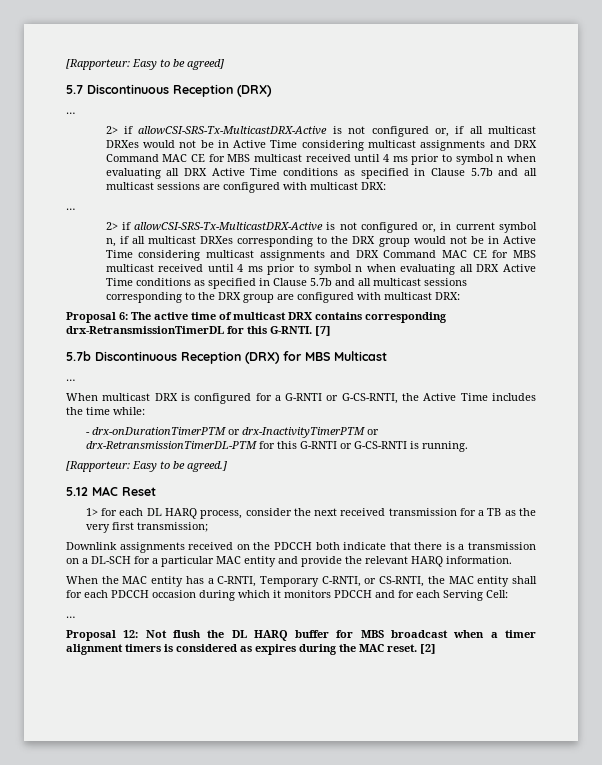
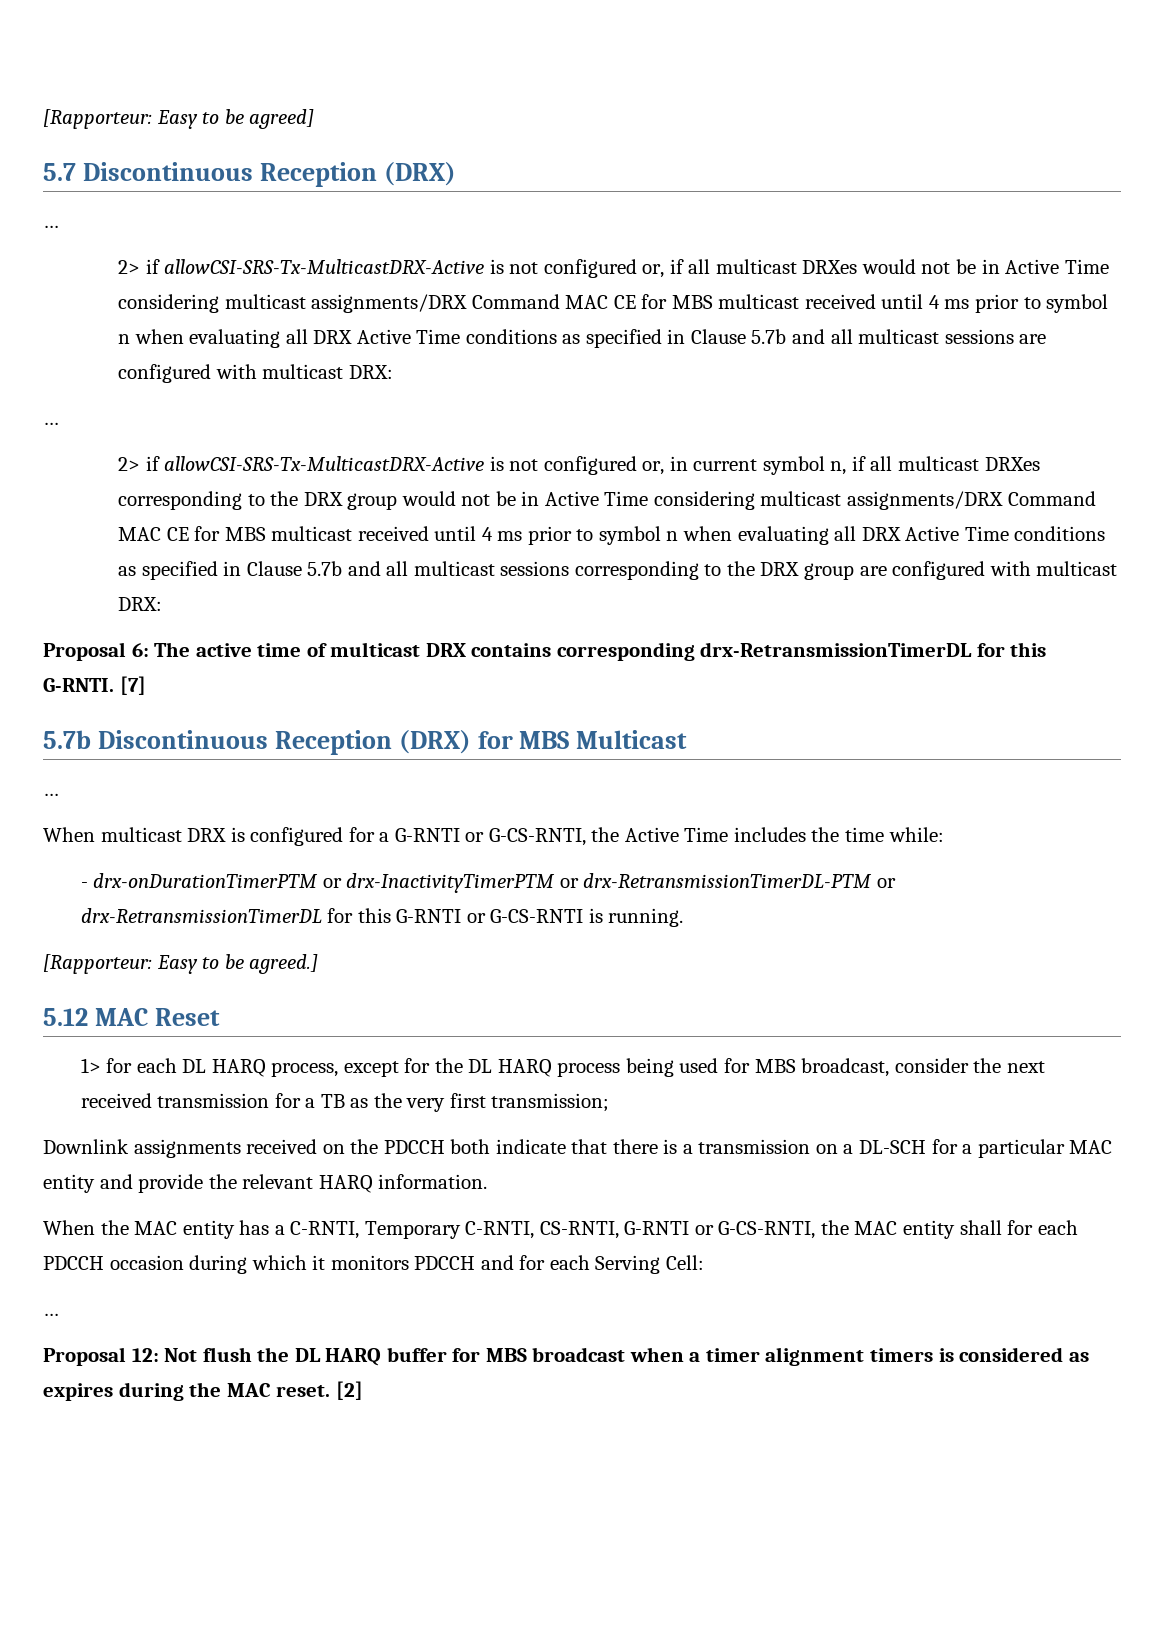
[420,140,537,151] assignments and DRX -> [311,294,468,313] assignments/DRX
[259,250,379,261] assignments and DRX -> [847,491,1004,510] assignments/DRX
(257, 445) none -> [876,878,896,888] [80,908,322,923] or drx-RetransmissionTimerDL
(243, 514) none -> [343,1058,890,1077] except for the DL HARQ process being used for MBS broadcast,
[364,576,425,587] or CS-RNTI, -> [539,1221,816,1239] CS-RNTI, G-RNTI or G-CS-RNTI,

